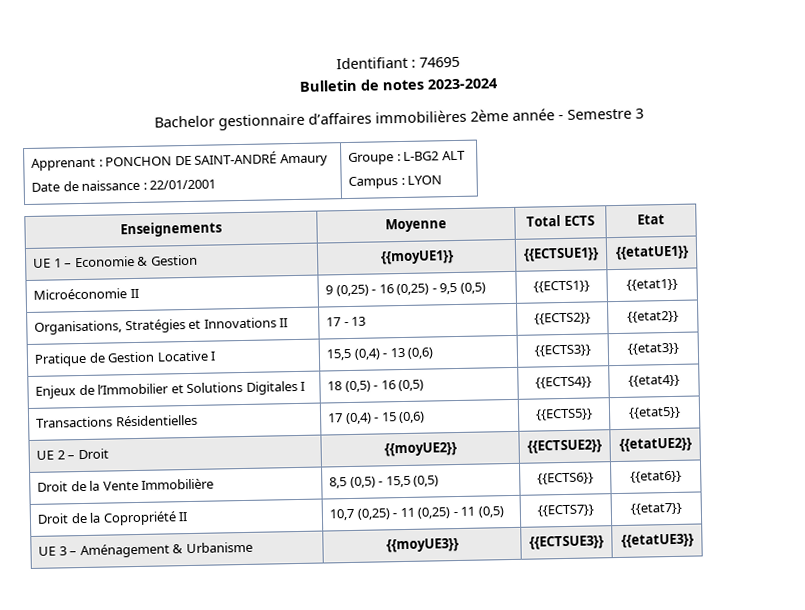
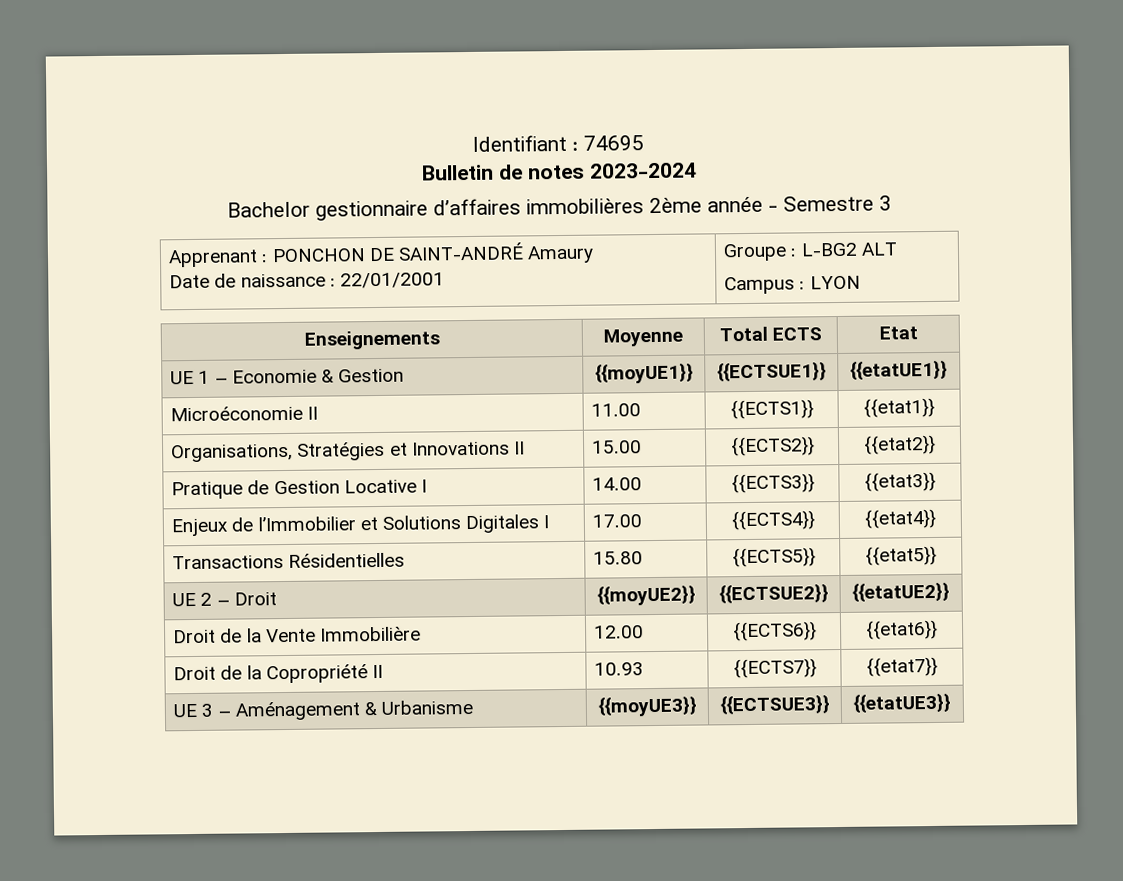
[325,282,486,297] 9 (0,25) - 16 (0,25) - 9,5 (0,5) -> [591,403,642,417] 11.00
[326,316,367,327] 17 - 13 -> [592,440,643,454] 15.00
[326,347,435,361] 15,5 (0,4) - 13 (0,6) -> [592,477,643,491] 14.00
[327,379,425,393] 18 (0,5) - 16 (0,5) -> [592,514,643,528] 17.00
[328,411,426,425] 17 (0,4) - 15 (0,6) -> [593,551,644,565] 15.80
[329,475,440,489] 8,5 (0,5) - 15,5 (0,5) -> [594,625,645,639] 12.00
[329,506,504,521] 10,7 (0,25) - 11 (0,25) - 11 (0,5) -> [594,662,645,676] 10.93

